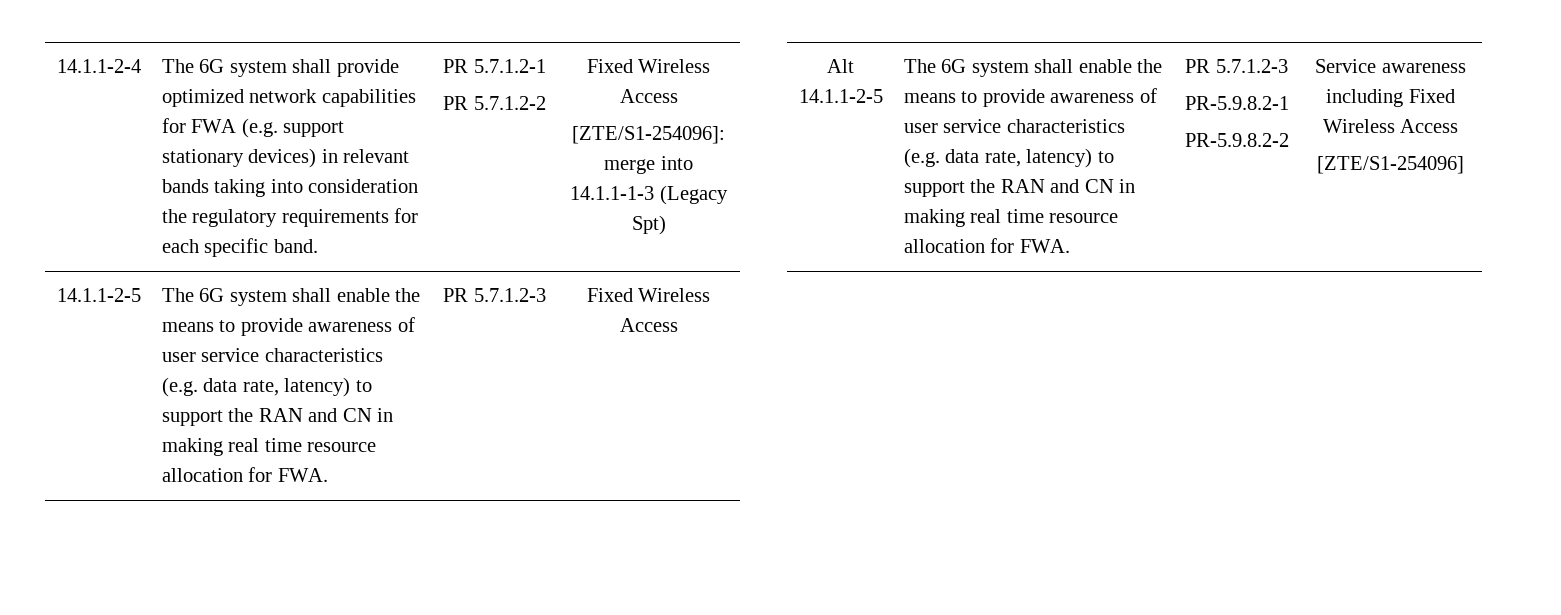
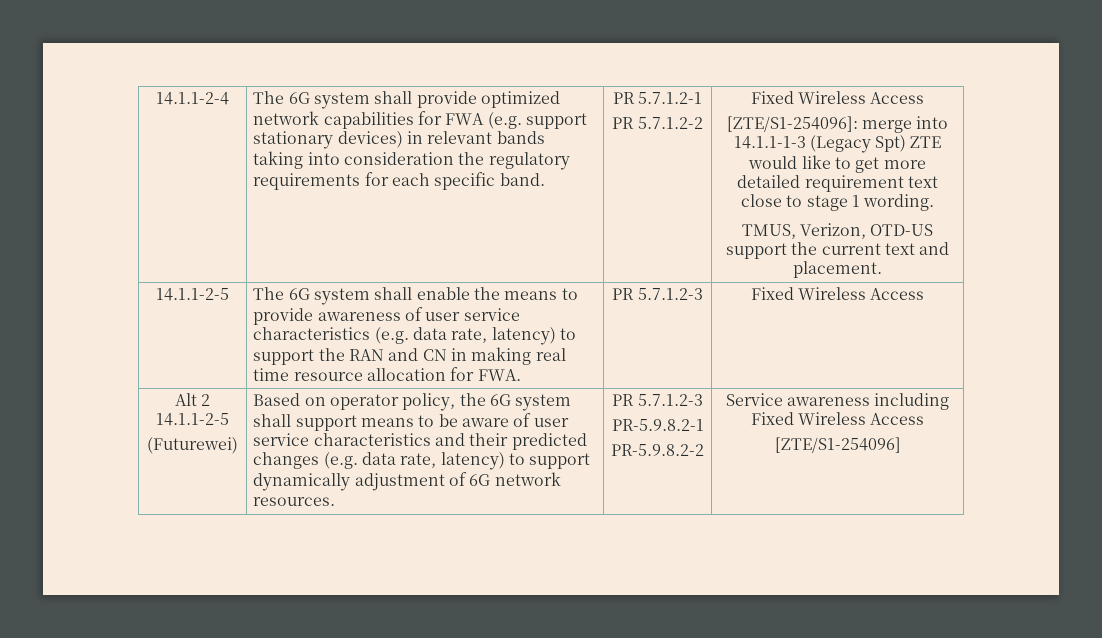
(666, 225) none -> [910,136,942,148] [748,155,926,173] [737,175,938,192] [740,194,935,211] [741,223,934,239] [725,242,950,259] [793,261,882,278] ZTE would like to get more detailed requirement text close to stage 1 wording. // TMUS, Verizon, OTD-US support the current text and placement.
[798,89,883,103] [903,59,1163,77] [903,88,1157,107] [903,119,1125,133] [903,148,1114,168] [903,179,1136,197] [903,209,1119,227] [903,238,1070,253] 14.1.1-2-5 | The 6G system shall enable the means to provide awareness of user service characteristics (e.g. data rate, latency) to support the RAN and CN in making real time resource allocation for FWA. -> [201,394,211,406] [156,413,229,426] [147,437,238,454] [253,393,572,411] [253,413,569,431] [253,433,587,450] [253,452,591,470] [253,472,561,491] [253,497,336,506] 2 14.1.1-2-5 // (Futurewei) | Based on operator policy, the 6G system shall support means to be aware of user service characteristics and their predicted changes (e.g. data rate, latency) to support dynamically adjustment of 6G network resources.

